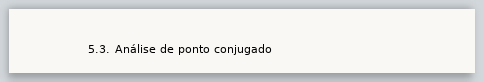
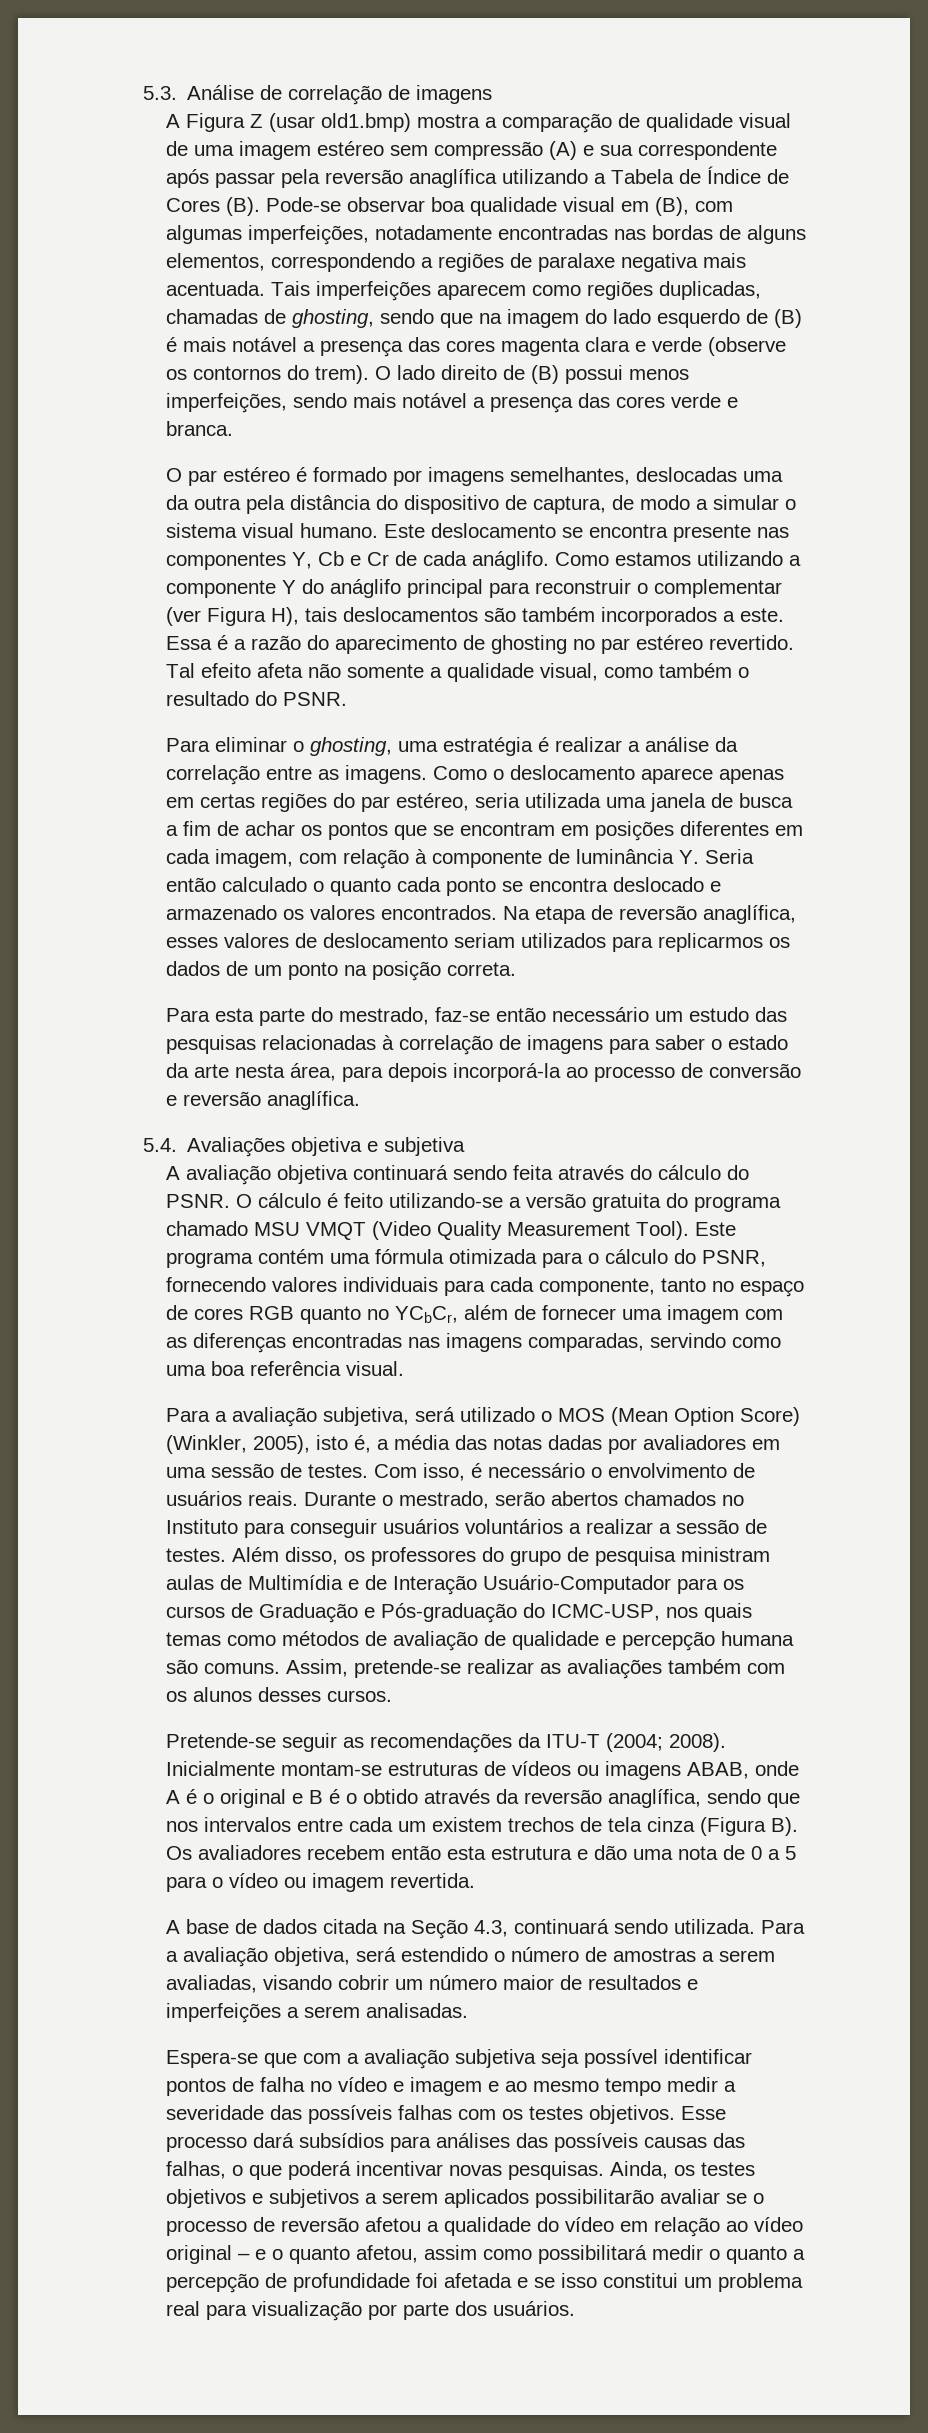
[178,44,273,55] ponto conjugado -> [287,85,492,105] [166,113,792,133] [166,141,778,160] [166,166,790,188] [166,197,734,216] [166,225,807,245] [166,253,747,272] [166,281,762,301] [166,309,803,328] [166,337,787,357] [166,365,690,384] [166,393,739,413] [166,421,234,436] [166,467,784,486] [166,495,797,514] [166,523,790,542] [166,551,802,570] [166,579,783,598] [166,607,785,626] [166,635,795,654] [166,663,750,682] [166,691,348,706] [166,737,739,756] [166,765,785,785] [166,793,794,812] [166,821,804,841] [166,849,755,869] [166,877,722,896] [166,905,797,924] [166,933,791,952] [166,961,517,981] [166,1007,788,1026] [166,1035,789,1055] [166,1063,802,1082] [166,1091,361,1110] [142,1137,465,1157] [166,1165,750,1185] [166,1193,782,1212] [166,1221,737,1240] [166,1249,767,1268] [166,1277,805,1297] [166,1305,784,1324] [166,1333,782,1353] [166,1361,405,1376] [166,1407,801,1427] [166,1435,781,1454] [166,1463,756,1481] [166,1491,745,1509] [166,1519,768,1538] [166,1547,771,1566] [166,1575,745,1595] [166,1603,753,1623] [166,1631,795,1651] [166,1659,786,1679] [166,1687,393,1702] [166,1733,727,1753] [166,1761,800,1780] [166,1789,801,1808] [166,1817,799,1836] [166,1845,797,1860] [166,1873,476,1892] [166,1919,806,1939] [166,1947,776,1967] [166,1975,699,1993] [166,2003,469,2023] [166,2049,753,2069] [166,2077,737,2096] [166,2105,727,2124] [166,2133,746,2152] [166,2161,756,2180] [166,2189,765,2208] [166,2217,804,2237] [166,2245,806,2264] [166,2273,804,2293] [166,2301,576,2321] correlação de imagens // A Figura Z (usar old1.bmp) mostra a comparação de qualidade visual de uma imagem estéreo sem compressão (A) e sua correspondente após passar pela reversão anaglífica utilizando a Tabela de Índice de Cores (B). Pode-se observar boa qualidade visual em (B), com algumas imperfeições, notadamente encontradas nas bordas de alguns elementos, correspondendo a regiões de paralaxe negativa mais acentuada. Tais imperfeições aparecem como regiões duplicadas, chamadas de ghosting, sendo que na imagem do lado esquerdo de (B) é mais notável a presença das cores magenta clara e verde (observe os contornos do trem). O lado direito de (B) possui menos imperfeições, sendo mais notável a presença das cores verde e branca. // O par estéreo é formado por imagens semelhantes, deslocadas uma da outra pela distância do dispositivo de captura, de modo a simular o sistema visual humano. Este deslocamento se encontra presente nas componentes Y, Cb e Cr de cada anáglifo. Como estamos utilizando a componente Y do anáglifo principal para reconstruir o complementar (ver Figura H), tais deslocamentos são também incorporados a este. Essa é a razão do aparecimento de ghosting no par estéreo revertido. Tal efeito afeta não somente a qualidade visual, como também o resultado do PSNR. // Para eliminar o ghosting, uma estratégia é realizar a análise da correlação entre as imagens. Como o deslocamento aparece apenas em certas regiões do par estéreo, seria utilizada uma janela de busca a fim de achar os pontos que se encontram em posições diferentes em cada imagem, com relação à componente de luminância Y. Seria então calculado o quanto cada ponto se encontra deslocado e armazenado os valores encontrados. Na etapa de reversão anaglífica, esses valores de deslocamento seriam utilizados para replicarmos os dados de um ponto na posição correta. // Para esta parte do mestrado, faz-se então necessário um estudo das pesquisas relacionadas à correlação de imagens para saber o estado da arte nesta área, para depois incorporá-la ao processo de conversão e reversão anaglífica. // 5.4. Avaliações objetiva e subjetiva // A avaliação objetiva continuará sendo feita através do cálculo do PSNR. O cálculo é feito utilizando-se a versão gratuita do programa chamado MSU VMQT (Video Quality Measurement Tool). Este programa contém uma fórmula otimizada para o cálculo do PSNR, fornecendo valores individuais para cada componente, tanto no espaço de cores RGB quanto no YCbCr, além de fornecer uma imagem com as diferenças encontradas nas imagens comparadas, servindo como uma boa referência visual. // Para a avaliação subjetiva, será utilizado o MOS (Mean Option Score) (Winkler, 2005), isto é, a média das notas dadas por avaliadores em uma sessão de testes. Com isso, é necessário o envolvimento de usuários reais. Durante o mestrado, serão abertos chamados no Instituto para conseguir usuários voluntários a realizar a sessão de testes. Além disso, os professores do grupo de pesquisa ministram aulas de Multimídia e de Interação Usuário-Computador para os cursos de Graduação e Pós-graduação do ICMC-USP, nos quais temas como métodos de avaliação de qualidade e percepção humana são comuns. Assim, pretende-se realizar as avaliações também com os alunos desses cursos. // Pretende-se seguir as recomendações da ITU-T (2004; 2008). Inicialmente montam-se estruturas de vídeos ou imagens ABAB, onde A é o original e B é o obtido através da reversão anaglífica, sendo que nos intervalos entre cada um existem trechos de tela cinza (Figura B). Os avaliadores recebem então esta estrutura e dão uma nota de 0 a 5 para o vídeo ou imagem revertida. // A base de dados citada na Seção 4.3, continuará sendo utilizada. Para a avaliação objetiva, será estendido o número de amostras a serem avaliadas, visando cobrir um número maior de resultados e imperfeições a serem analisadas. // Espera-se que com a avaliação subjetiva seja possível identificar pontos de falha no vídeo e imagem e ao mesmo tempo medir a severidade das possíveis falhas com os testes objetivos. Esse processo dará subsídios para análises das possíveis causas das falhas, o que poderá incentivar novas pesquisas. Ainda, os testes objetivos e subjetivos a serem aplicados possibilitarão avaliar se o processo de reversão afetou a qualidade do vídeo em relação ao vídeo original – e o quanto afetou, assim como possibilitará medir o quanto a percepção de profundidade foi afetada e se isso constitui um problema real para visualização por parte dos usuários.

